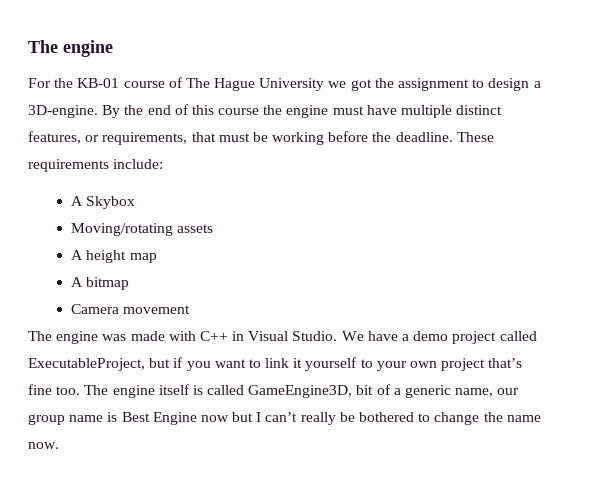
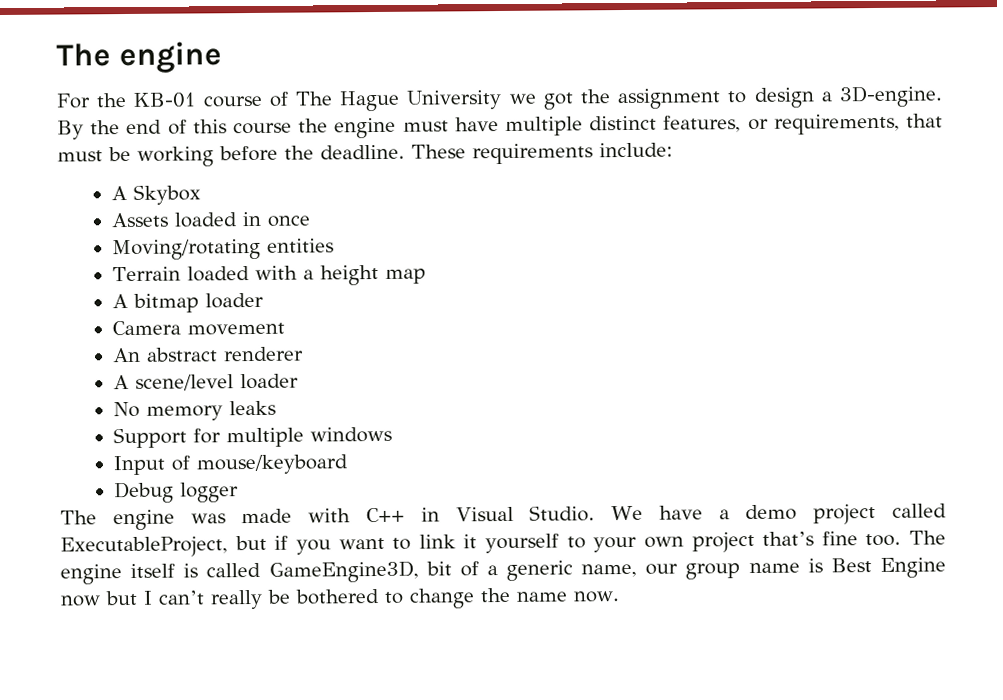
[71,223,214,236] [71,250,84,260] Moving/rotating assets // A -> [111,211,312,228] [112,238,335,261] [112,265,315,282] Assets loaded in once // Moving/rotating entities // Terrain loaded with a
(130, 283) none -> [205,292,265,309] loader
(191, 309) none -> [112,346,305,363] [113,373,300,391] [113,400,277,421] [113,426,393,449] [113,454,349,476] [114,481,240,504] // An abstract renderer // A scene/level loader // No memory leaks // Support for multiple windows // Input of mouse/keyboard // Debug logger

